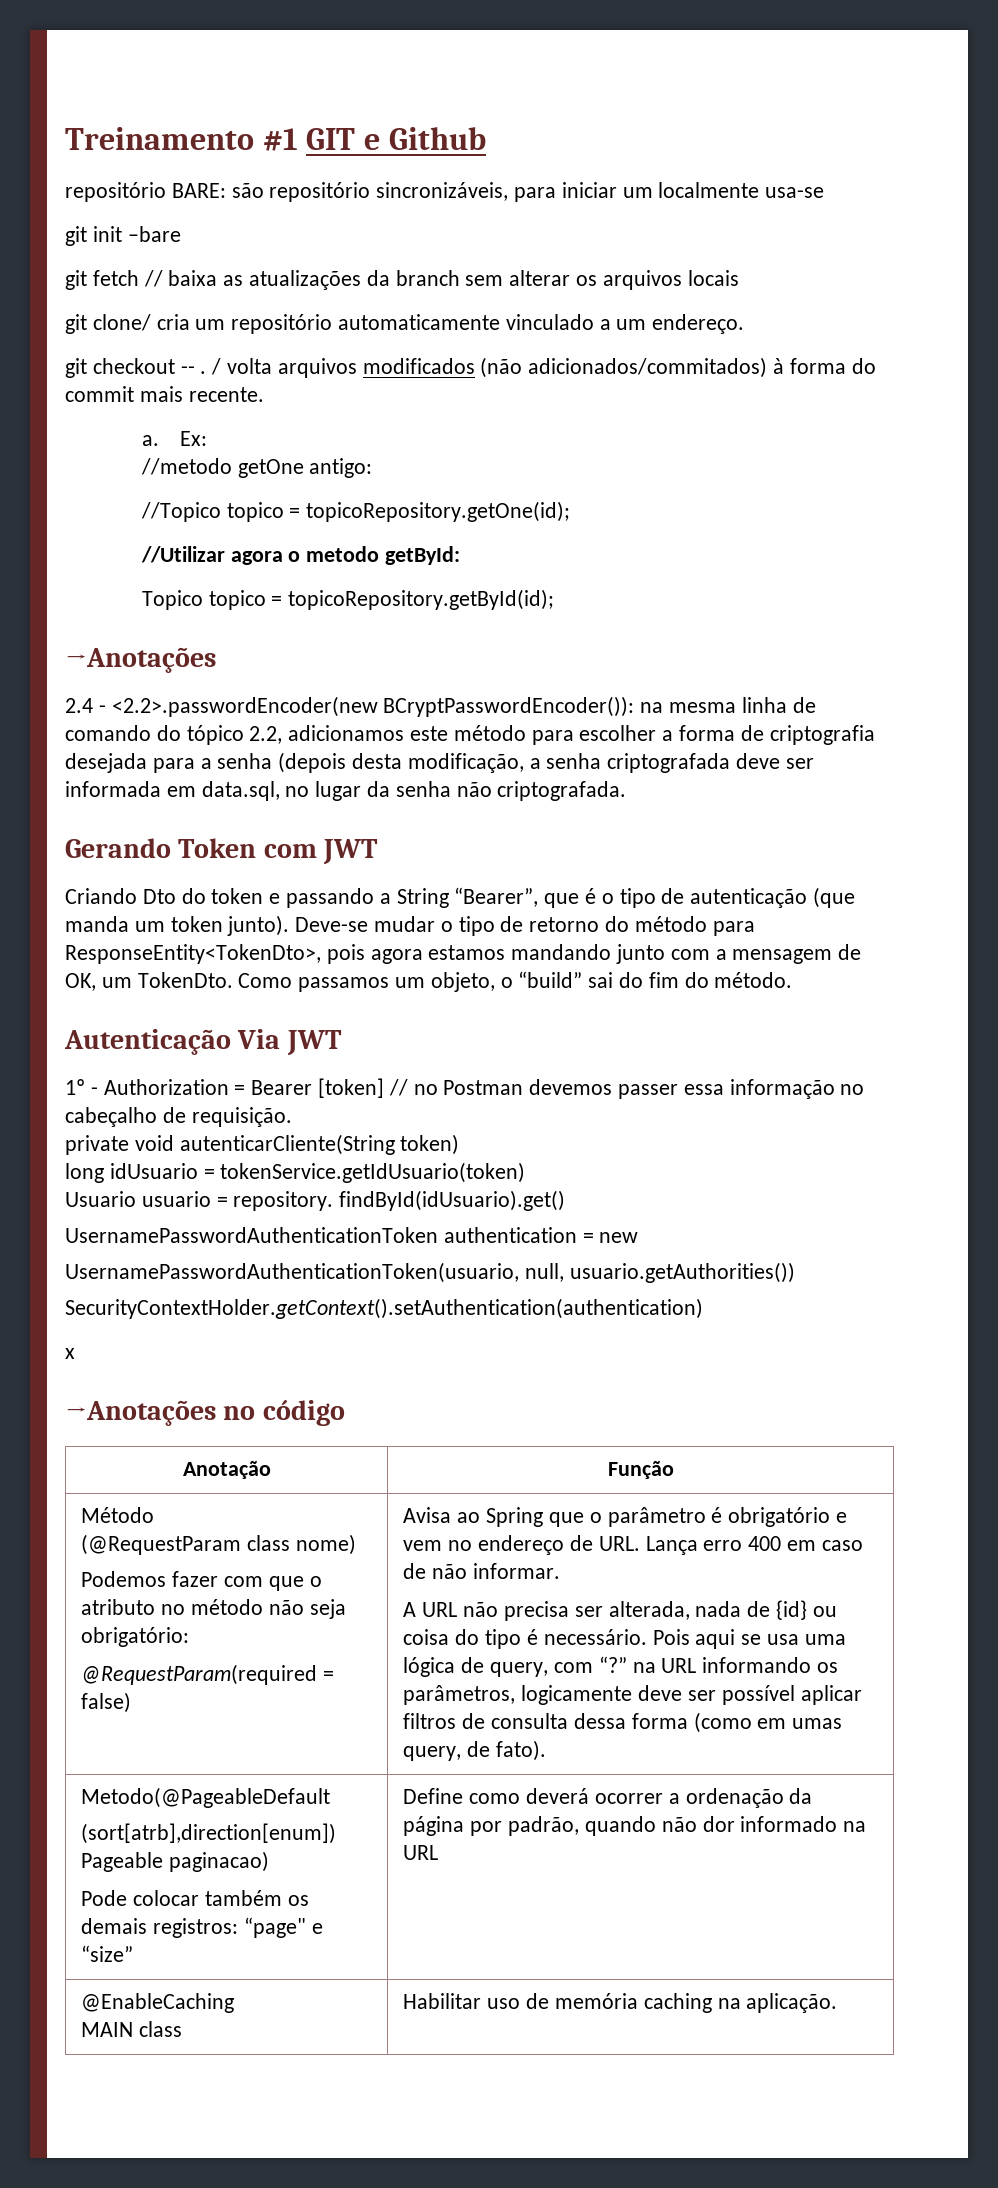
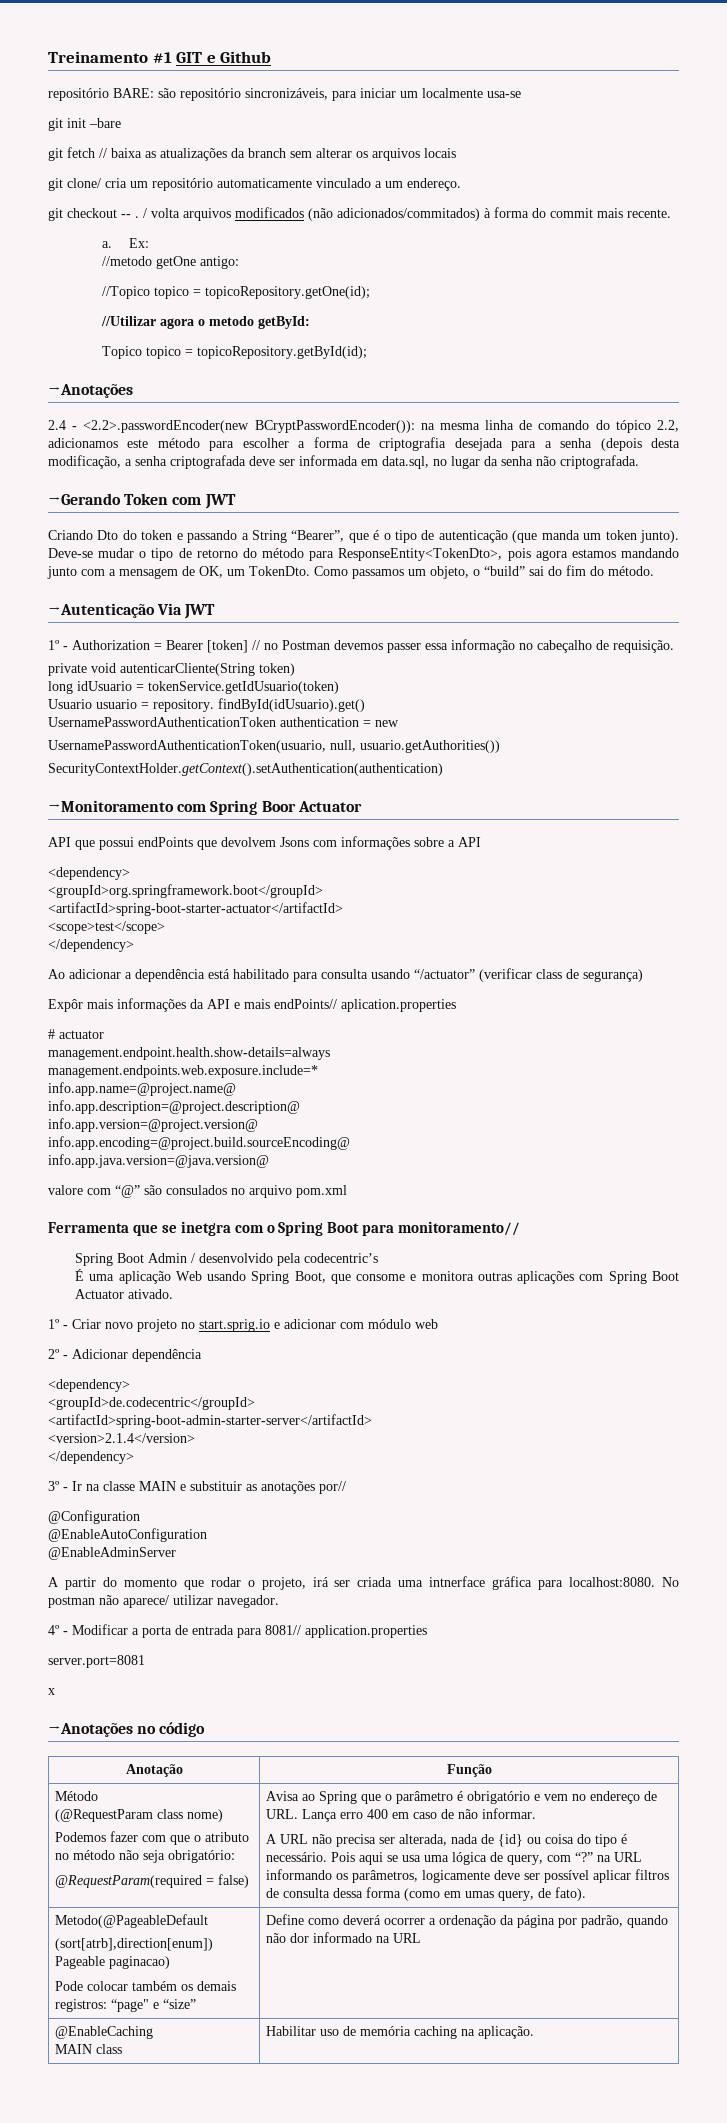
[65,838,171,858] Gerando -> [48,493,121,505] →Gerando
[64,1029,231,1055] Autenticação -> [48,603,155,618] →Autenticação
(703, 1308) none -> [48,800,362,815] [48,836,481,850] [48,867,130,880] [48,884,323,898] [48,902,343,916] [48,921,165,934] [48,939,134,952] [48,968,643,982] [48,998,456,1012] [48,1029,104,1039] [48,1047,330,1060] [48,1065,318,1078] [48,1082,236,1096] [48,1100,300,1114] [48,1118,258,1132] [48,1136,350,1150] [48,1154,269,1168] [48,1185,347,1198] [48,1221,521,1236] [74,1253,378,1266] [74,1269,679,1284] [74,1289,173,1299] [48,1319,438,1332] [48,1349,202,1362] [48,1379,130,1392] [48,1397,255,1410] [48,1414,372,1428] [48,1433,195,1443] [48,1451,134,1464] [48,1481,346,1494] [48,1510,140,1524] [48,1528,207,1542] [48,1547,176,1560] [48,1576,679,1590] [48,1595,279,1608] [48,1624,427,1638] [48,1655,145,1668] // →Monitoramento com Spring Boor Actuator // API que possui endPoints que devolvem Jsons com informações sobre a API // <dependency> // <groupId>org.springframework.boot</groupId> // <artifactId>spring-boot-starter-actuator</artifactId> // <scope>test</scope> // </dependency> // Ao adicionar a dependência está habilitado para consulta usando “/actuator” (verificar class de segurança) // Expôr mais informações da API e mais endPoints// aplication.properties // # actuator // management.endpoint.health.show-details=always // management.endpoints.web.exposure.include=* // info.app.name=@project.name@ // info.app.description=@project.description@ // info.app.version=@project.version@ // info.app.encoding=@project.build.sourceEncoding@ // info.app.java.version=@java.version@ // valore com “@” são consulados no arquivo pom.xml // Ferramenta que se inetgra com o Spring Boot para monitoramento// // Spring Boot Admin / desenvolvido pela codecentric’s // É uma aplicação Web usando Spring Boot, que consome e monitora outras aplicações com Spring Boot Actuator ativado. // 1º - Criar novo projeto no start.sprig.io e adicionar com módulo web // 2º - Adicionar dependência // <dependency> // <groupId>de.codecentric</groupId> // <artifactId>spring-boot-admin-starter-server</artifactId> // <version>2.1.4</version> // </dependency> // 3º - Ir na classe MAIN e substituir as anotações por// // @Configuration // @EnableAutoConfiguration // @EnableAdminServer // A partir do momento que rodar o projeto, irá ser criada uma intnerface gráfica para localhost:8080. No postman não aparece/ utilizar navegador. // 4º - Modificar a porta de entrada para 8081// application.properties // server.port=8081

